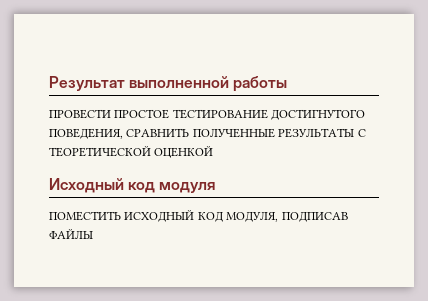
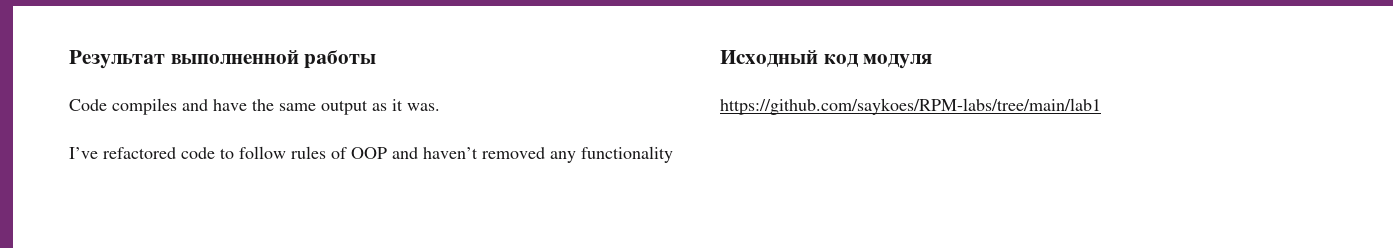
[49,109,366,120] [49,128,366,139] [49,146,214,158] [49,178,216,193] [49,210,348,222] [49,229,93,239] ПРОВЕСТИ ПРОСТОЕ ТЕСТИРОВАНИЕ ДОСТИГНУТОГО ПОВЕДЕНИЯ, СРАВНИТЬ ПОЛУЧЕННЫЕ РЕЗУЛЬТАТЫ С ТЕОРЕТИЧЕСКОЙ ОЦЕНКОЙ // Исходный код модуля // ПОМЕСТИТЬ ИСХОДНЫЙ КОД МОДУЛЯ, ПОДПИСАВ ФАЙЛЫ -> [69,98,440,115] [69,146,673,163] [720,50,933,69] [720,98,1101,115] Code compiles and have the same output as it was. // I’ve refactored code to follow rules of OOP and haven’t removed any functionality // Исходный код модуля // https://github.com/saykoes/RPM-labs/tree/main/lab1

